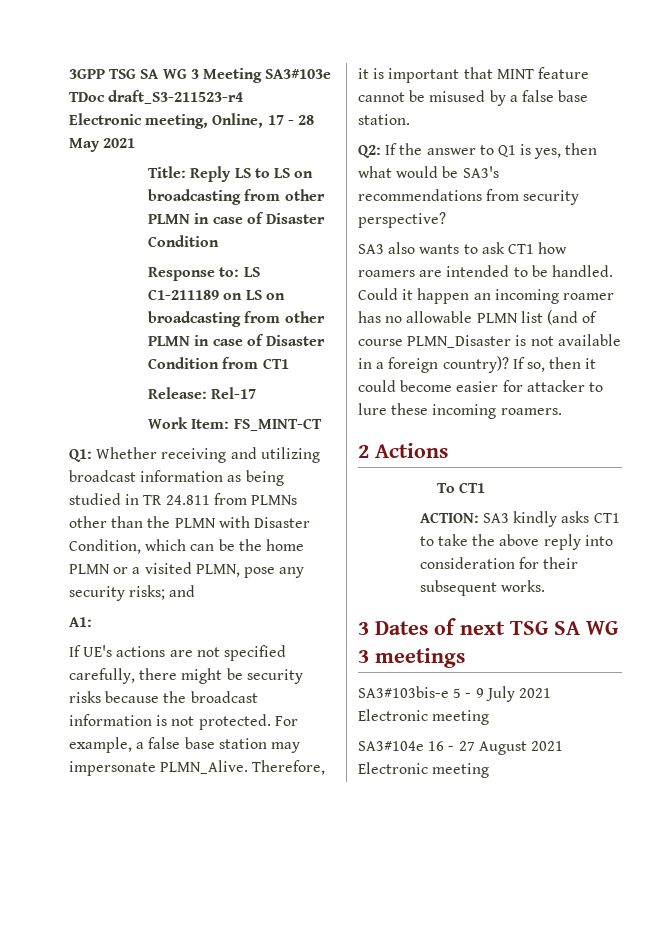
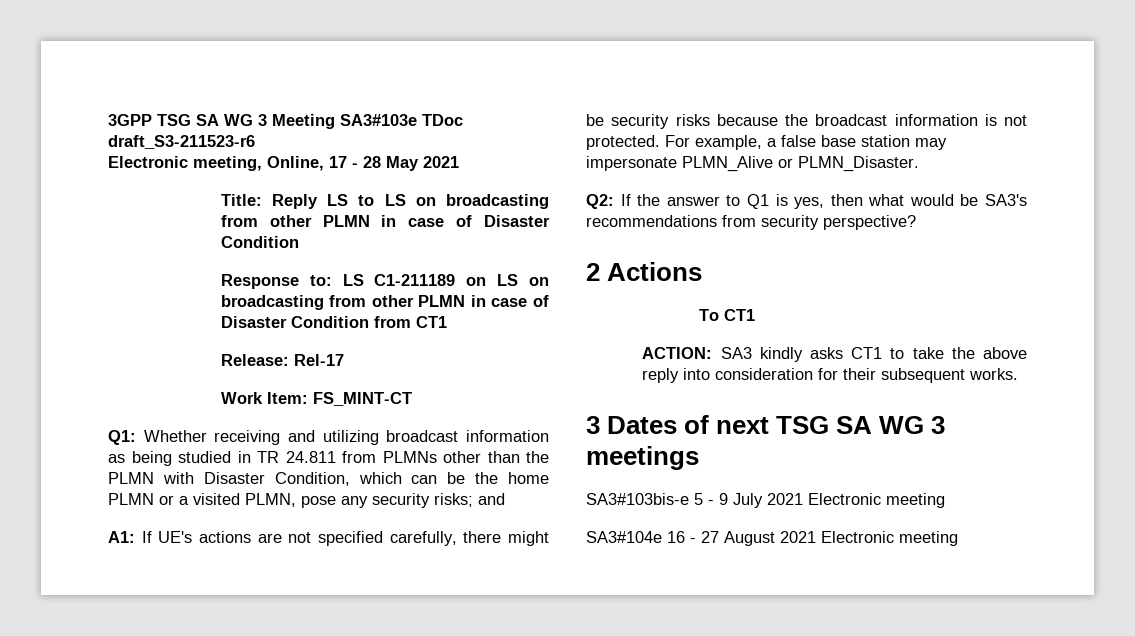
[108,90,244,104] draft_S3-211523-r4 -> [108,135,255,149] draft_S3-211523-r6
(92, 622) // -> (135, 537) none
[160,760,326,775] [358,67,589,83] [358,90,589,106] [358,114,410,125] PLMN_Alive. Therefore, it is important that MINT feature cannot be misused by a false base station. -> [682,156,919,172] PLMN_Alive or PLMN_Disaster.
[358,242,568,254] [358,265,613,277] [358,288,614,304] [358,310,598,325] [358,334,621,348] [358,356,597,373] [358,380,603,392] [358,403,562,419] // SA3 also wants to ask CT1 how roamers are intended to be handled. Could it happen an incoming roamer has no allowable PLMN list (and of course PLMN_Disaster is not available in a foreign country)? If so, then it could become easier for attacker to lure these incoming roamers. -> (916, 222) none

